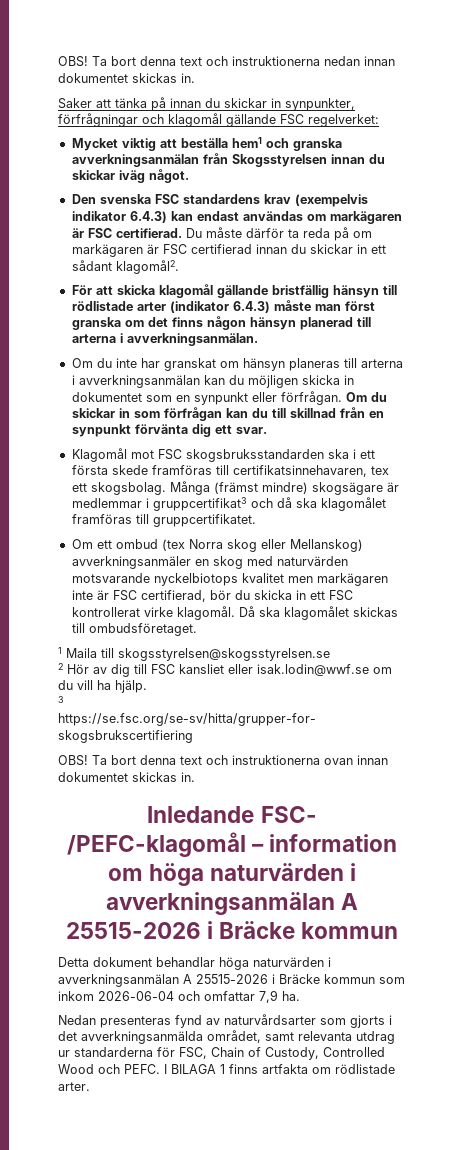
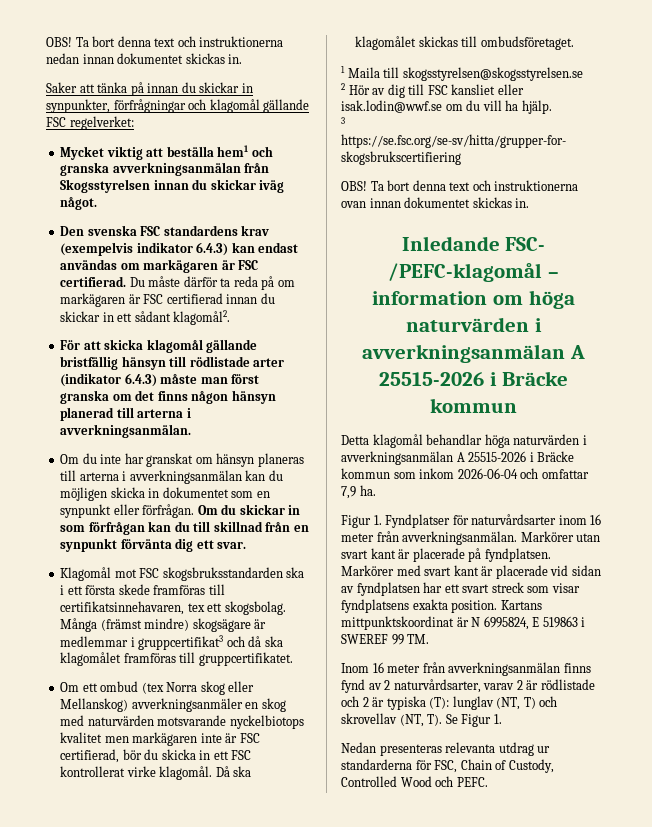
[93,957,152,967] dokument -> [372,434,423,448] klagomål
[58,1014,392,1028] [58,1030,294,1044] Nedan presenteras fynd av naturvårdsarter som gjorts i det avverkningsanmälda området, samt -> [341,514,602,528] [341,531,601,545] [341,548,551,562] [341,565,601,579] [341,582,580,596] [341,599,542,613] [341,616,586,630] [341,634,430,645] [341,662,591,676] [341,679,595,693] [341,696,558,710] [341,713,502,727] [341,742,442,756] Figur 1. Fyndplatser för naturvårdsarter inom 16 meter från avverkningsanmälan. Markörer utan svart kant är placerade på fyndplatsen. Markörer med svart kant är placerade vid sidan av fyndplatsen har ett svart streck som visar fyndplatsens exakta position. Kartans mittpunktskoordinat är N 6995824, E 519863 i SWEREF 99 TM. // Inom 16 meter från avverkningsanmälan finns fynd av 2 naturvårdsarter, varav 2 är rödlistade och 2 är typiska (T): lunglav (NT, T) och skrovellav (NT, T). Se Figur 1. // Nedan presenteras
[164,1064,395,1074] [58,1082,90,1091] I BILAGA 1 finns artfakta om rödlistade arter. -> (488, 782) none

